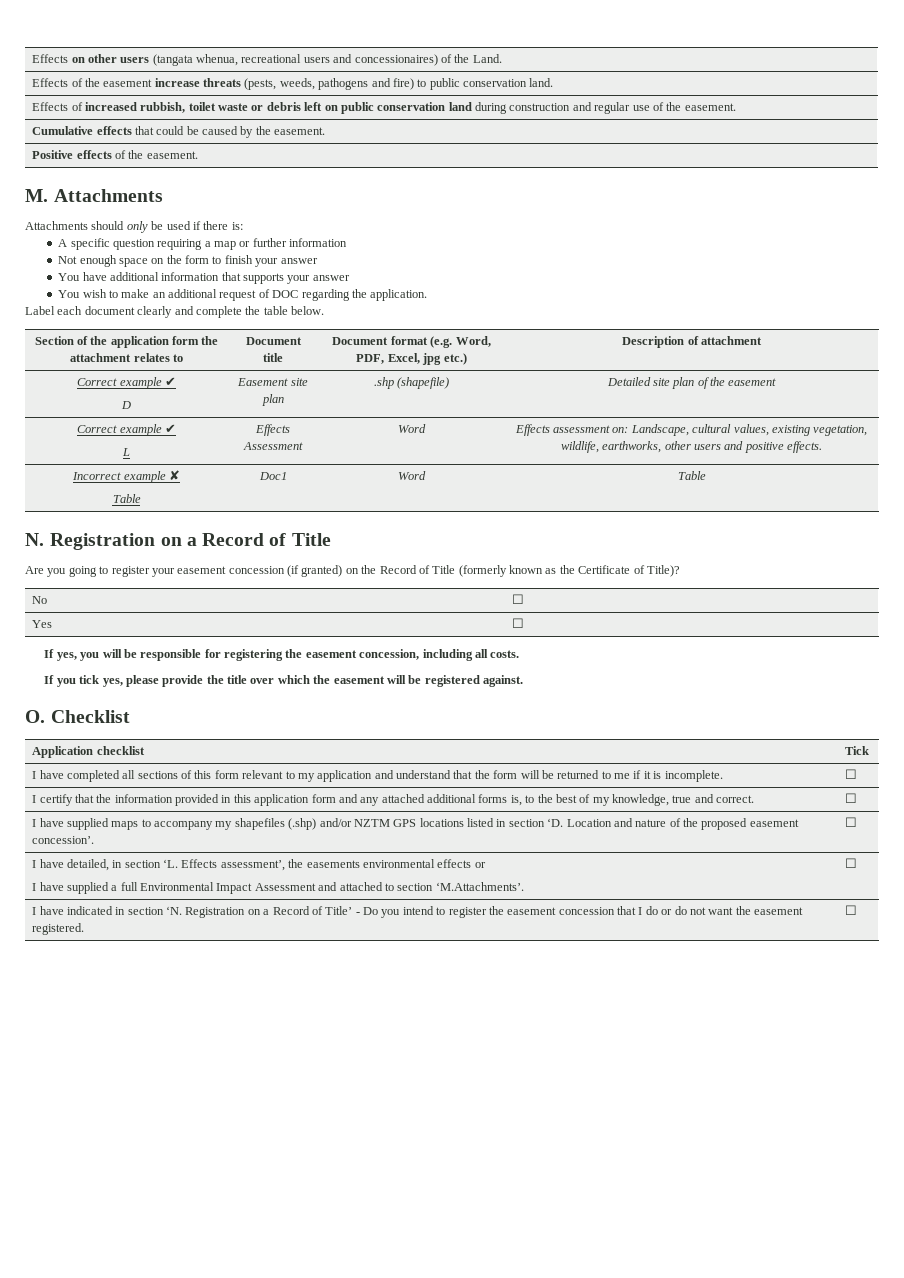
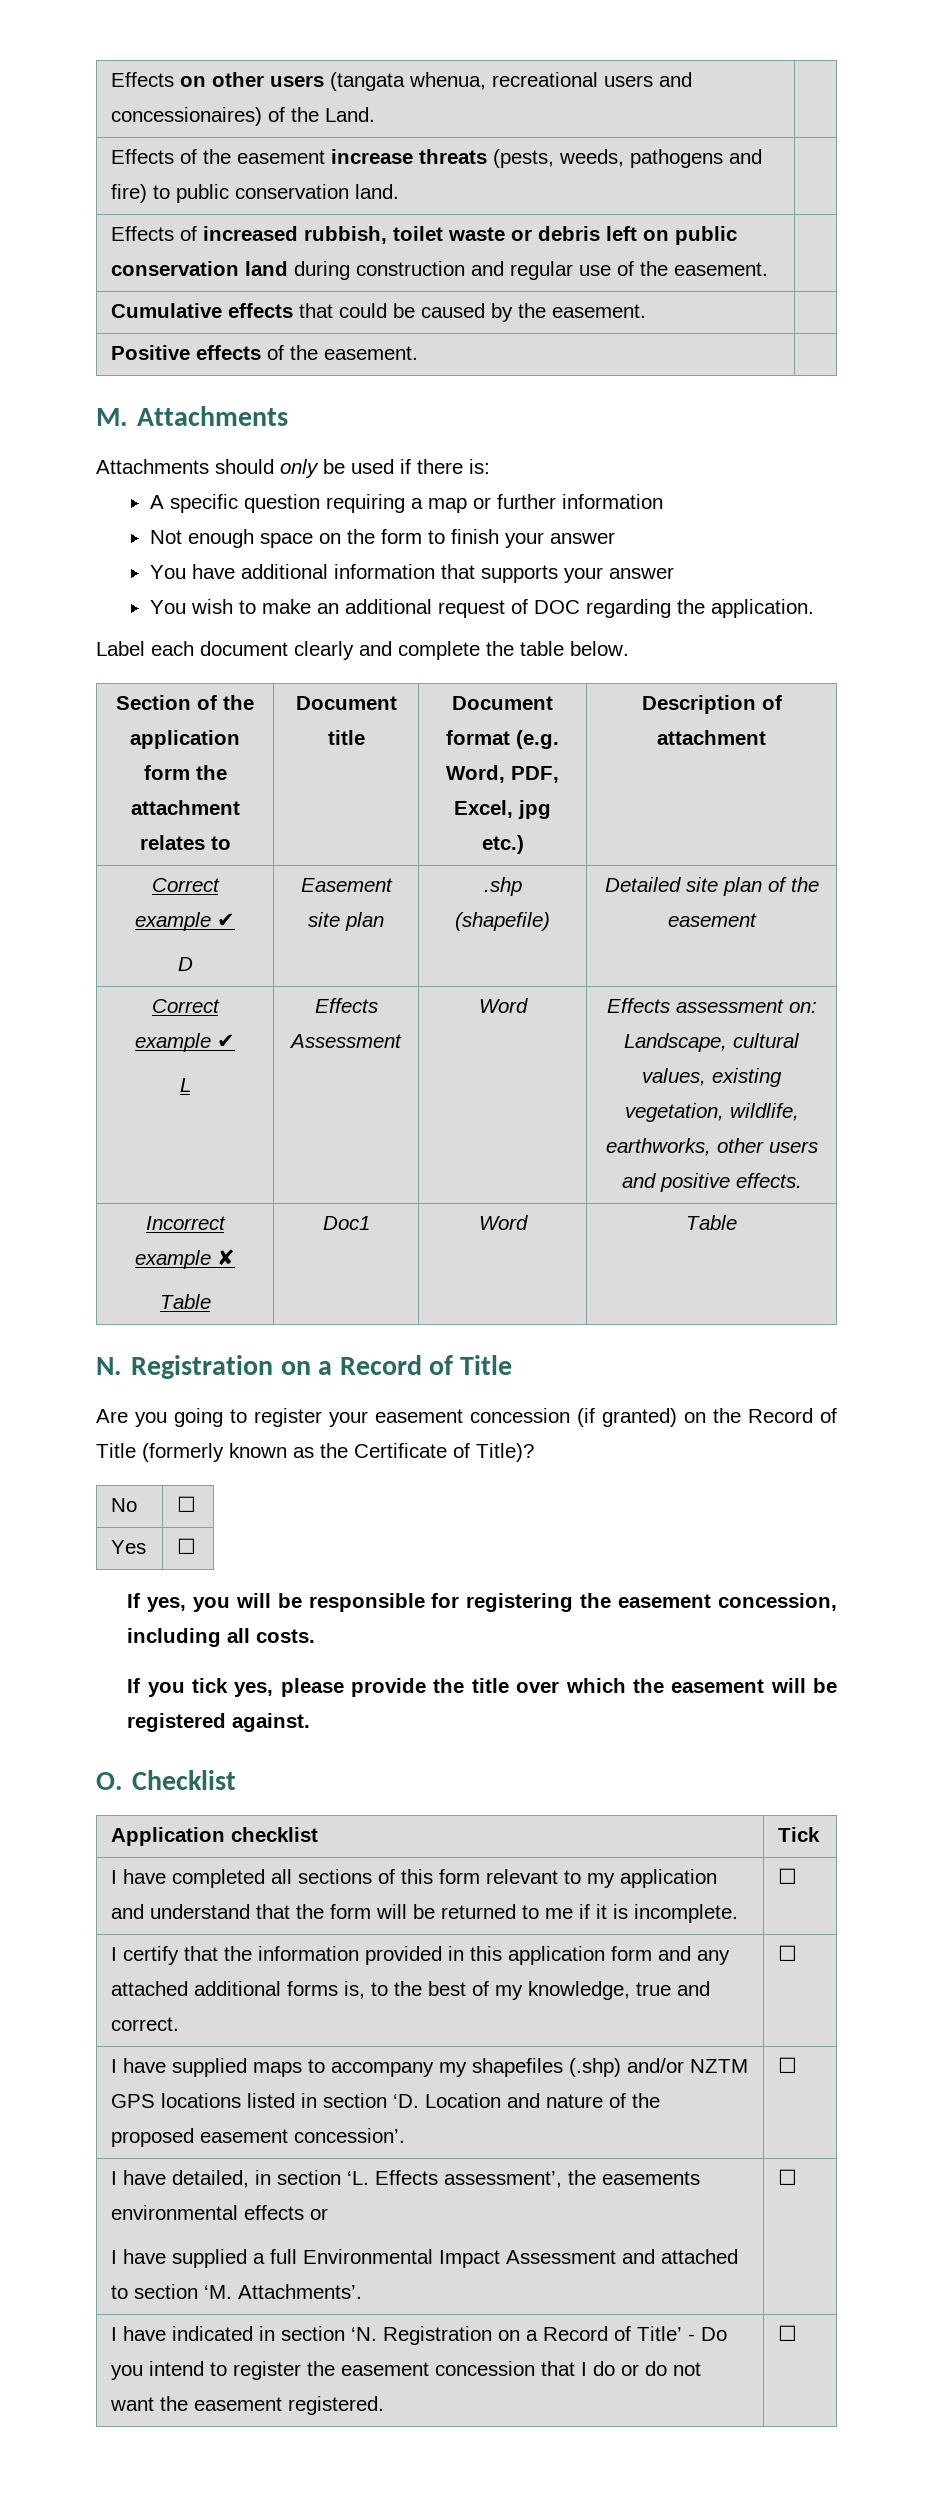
[435,882,524,891] ‘M.Attachments’. -> [204,2284,363,2299] ‘M. Attachments’.

